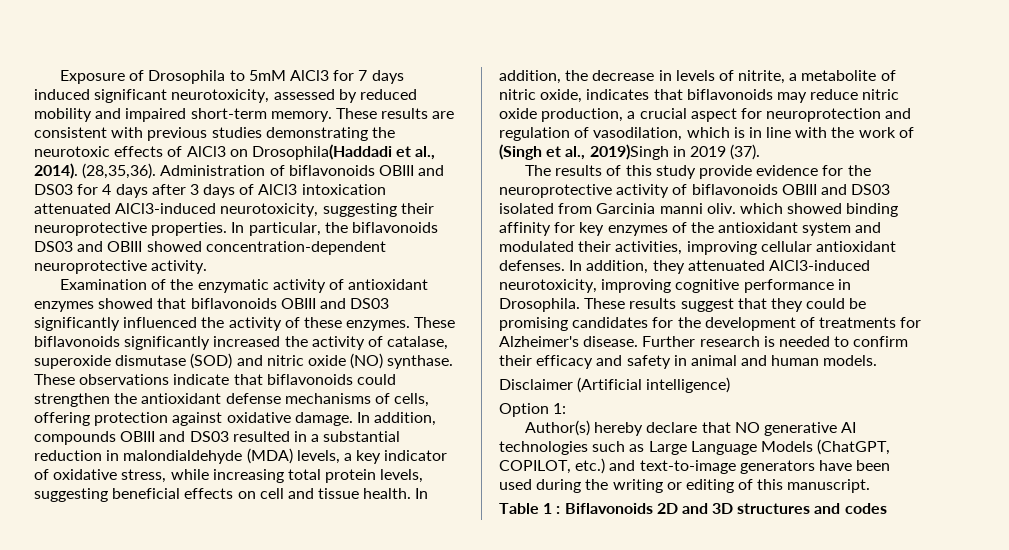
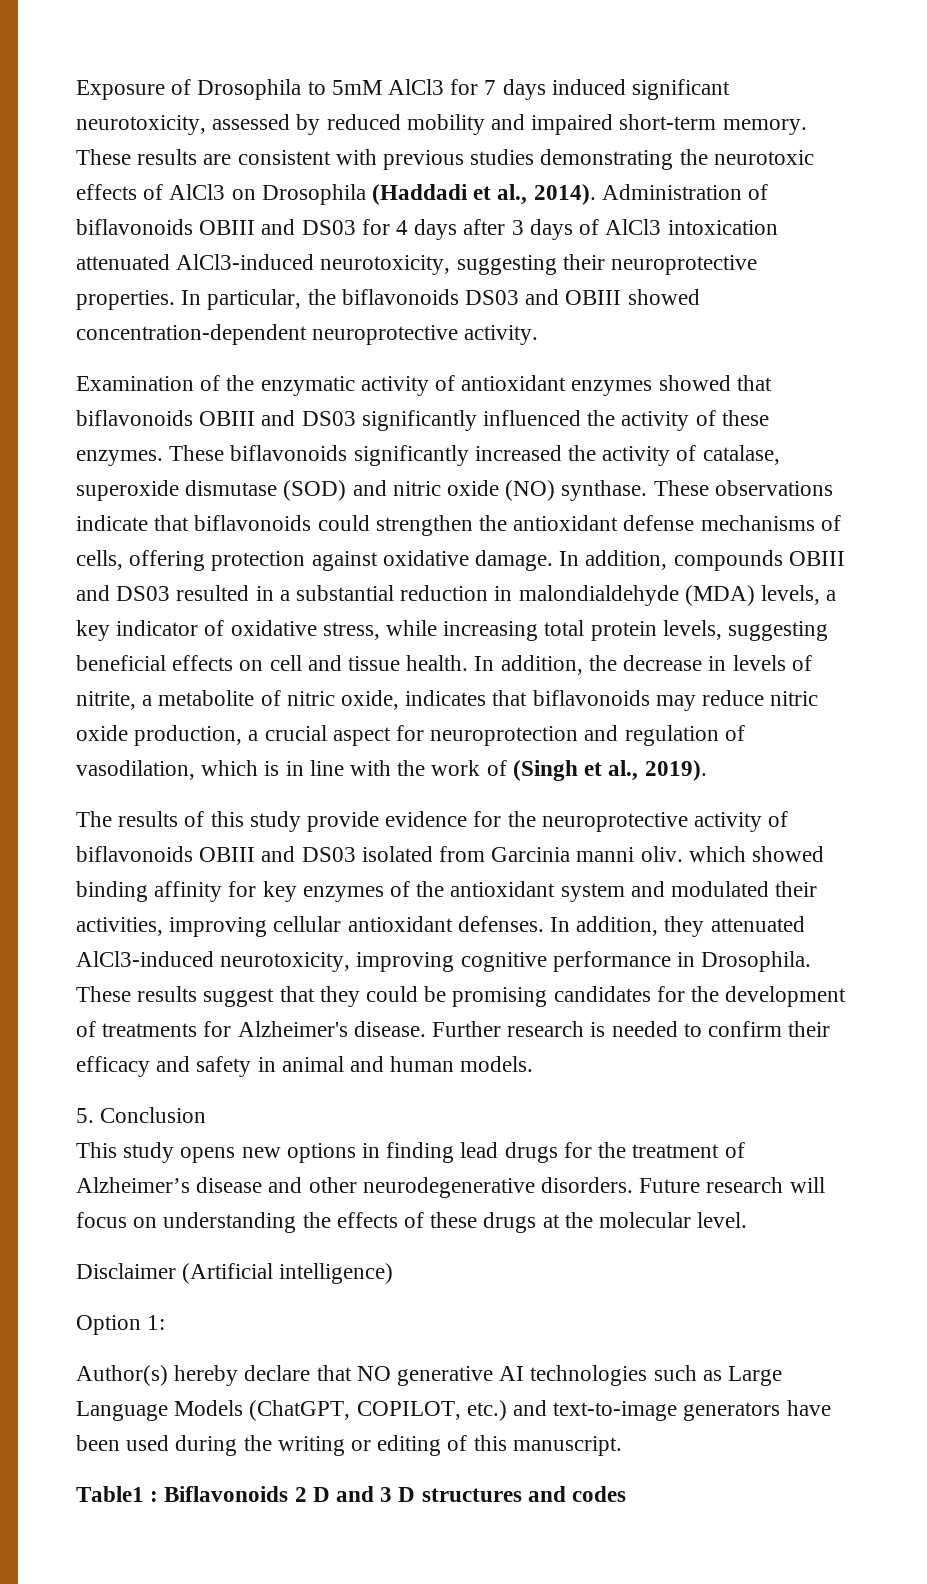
[251,144,392,160] Drosophila(Haddadi -> [261,184,469,205] Drosophila (Haddadi
[82,163,157,179] (28,35,36). -> (596, 194) none
[589,144,761,160] 2019)Singh in 2019 (37). -> [644,760,707,781] 2019).
(878, 360) none -> [76,1107,207,1123] [76,1142,745,1163] [76,1177,825,1198] [76,1212,748,1233] // 5. Conclusion // This study opens new options in finding lead drugs for the treatment of Alzheimer’s disease and other neurodegenerative disorders. Future research will focus on understanding the effects of these drugs at the molecular level.
[499,503,734,514] Table 1 : Biflavonoids 2D and 3D -> [76,1486,416,1502] Table1 : Biflavonoids 2 D and 3 D

